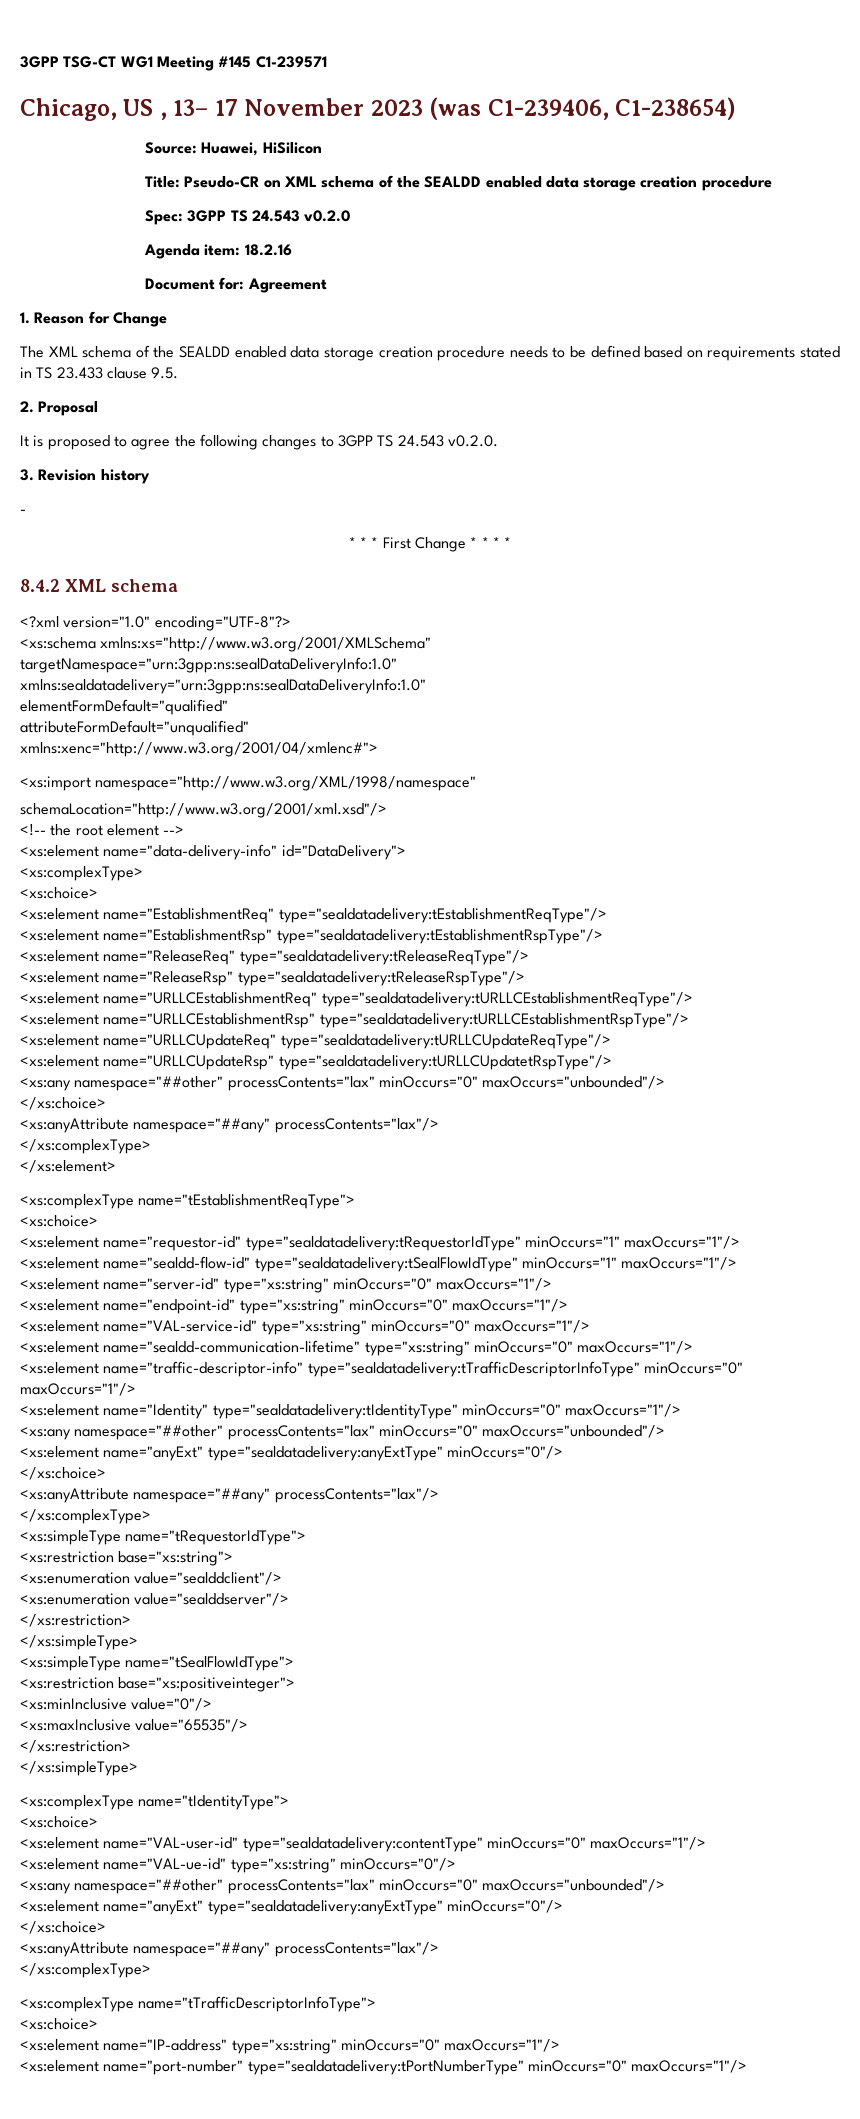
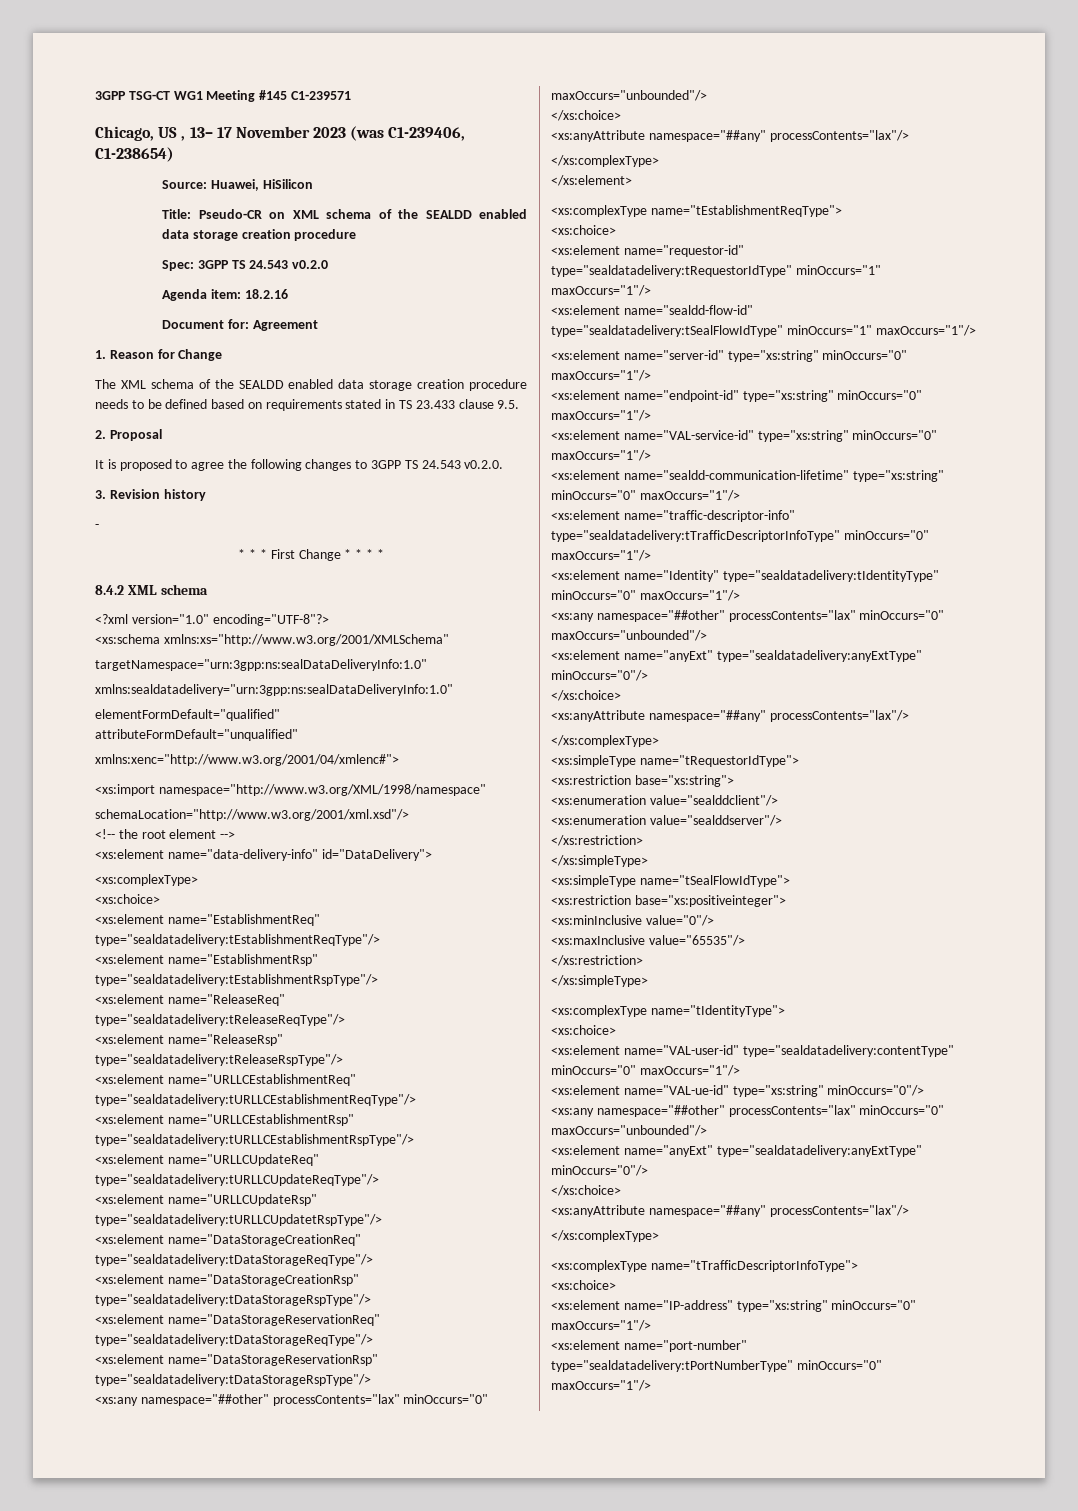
(612, 1062) none -> [95,1234,361,1246] [95,1254,373,1266] [95,1274,359,1286] [95,1294,371,1306] [95,1314,380,1326] [95,1334,373,1346] [95,1354,378,1366] [95,1374,371,1386] // <xs:element name="DataStorageCreationReq" type="sealdatadelivery:tDataStorageReqType"/> // <xs:element name="DataStorageCreationRsp" type="sealdatadelivery:tDataStorageRspType"/> // <xs:element name="DataStorageReservationReq" type="sealdatadelivery:tDataStorageReqType"/> // <xs:element name="DataStorageReservationRsp" type="sealdatadelivery:tDataStorageRspType"/>

